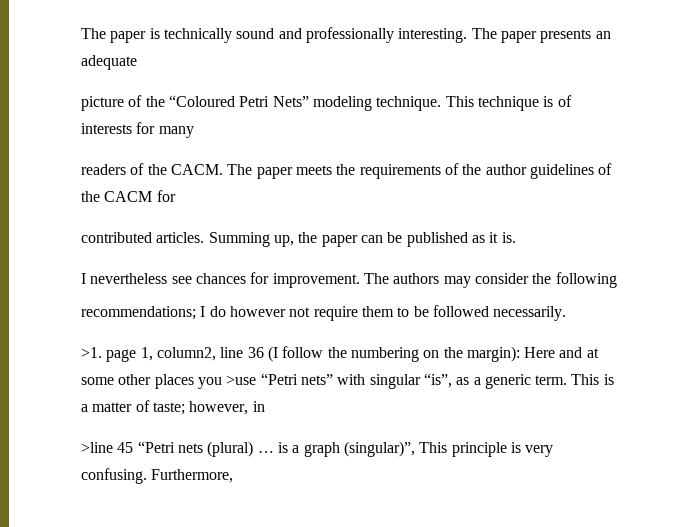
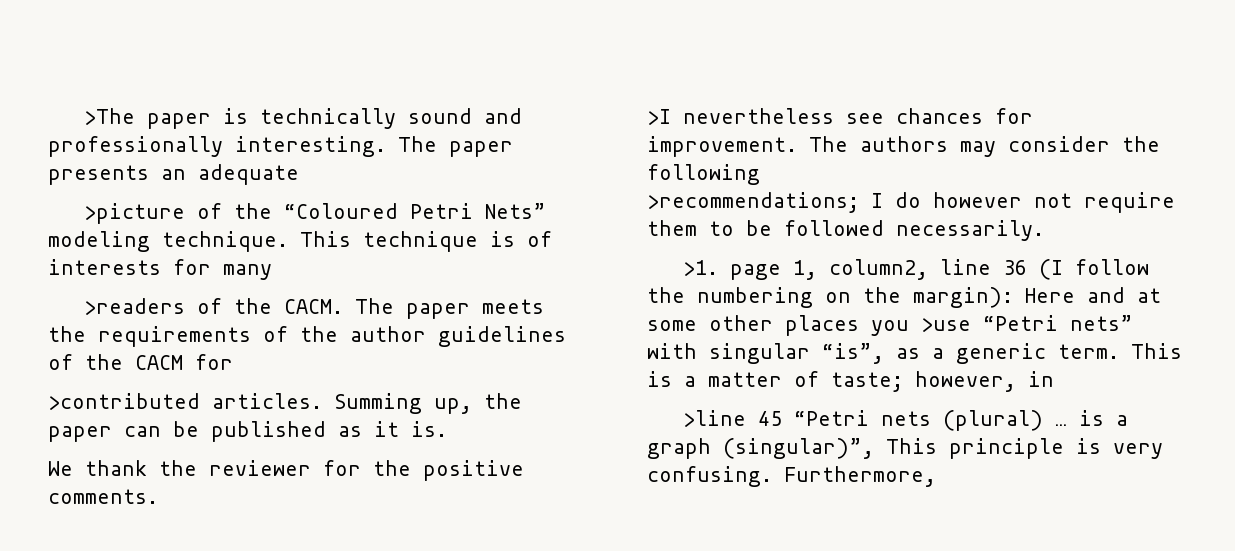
[81,28,106,39] The -> [84,108,136,125] >The
[81,96,124,111] picture -> [84,203,186,224] >picture
[81,164,126,175] readers -> [84,298,186,315] >readers
[81,232,152,243] contributed -> [48,393,200,410] >contributed
[81,273,86,284] I -> [48,460,524,481] [48,489,158,504] [647,109,671,125] We thank the reviewer for the positive comments. // >I
[81,306,196,320] recommendations; -> [647,192,859,213] >recommendations;

